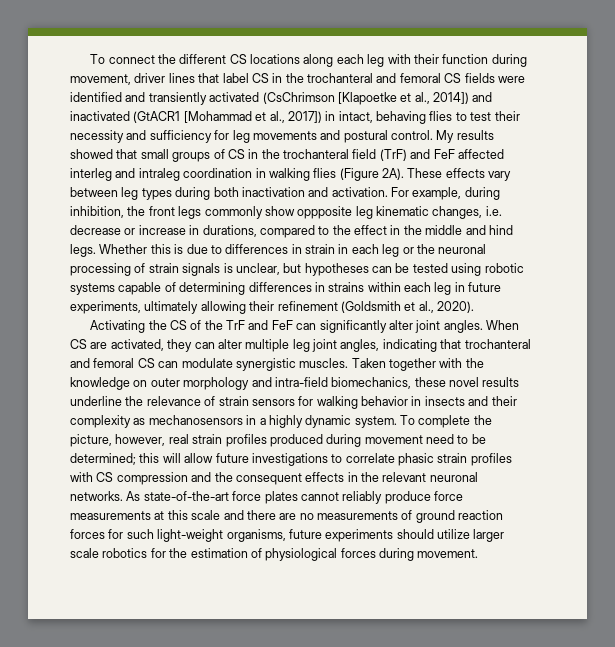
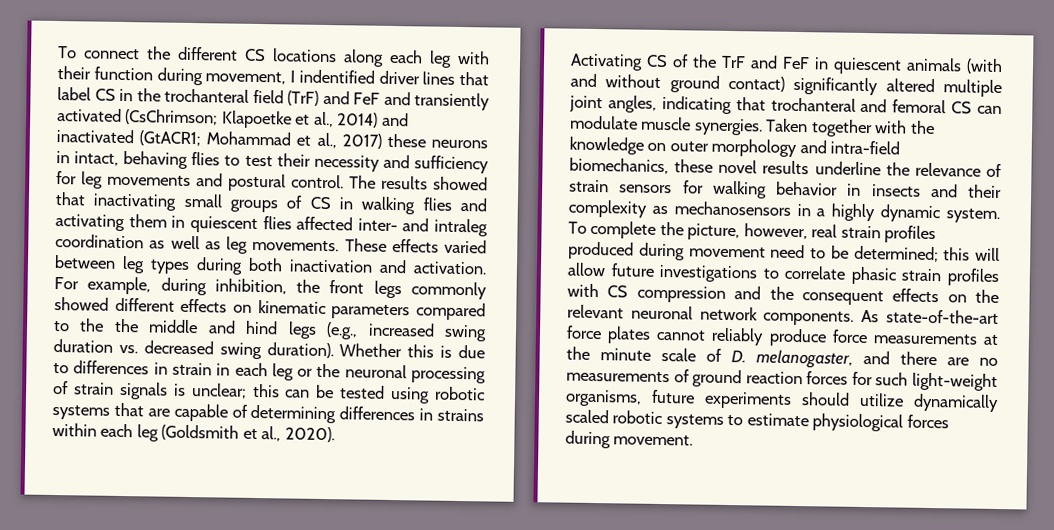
(131, 79) none -> [290,69,375,84] I indentified
[376,73,525,83] [70,92,122,102] and femoral CS fields were identified -> [252,89,380,106] field (TrF) and FeF
[262,92,469,105] (CsChrimson [Klapoetke et al., 2014]) -> [125,109,379,129] (CsChrimson; Klapoetke et al., 2014)
[133,111,322,123] (GtACR1 [Mohammad et al., 2017]) -> [139,130,489,149] (GtACR1; Mohammad et al., 2017) these neurons
[436,130,455,143] My -> [349,175,376,189] The
(138, 154) none -> [93,193,178,211] inactivating
[261,149,504,161] [70,168,404,181] the trochanteral field (TrF) and FeF affected interleg and intraleg coordination in walking flies (Figure 2A). -> [361,196,487,215] [55,214,488,237] [55,234,340,254] walking flies and activating them in quiescent flies affected inter- and intraleg coordination as well as leg movements.
[488,171,512,181] vary -> [444,239,487,254] varied
[264,206,502,219] [70,225,257,237] show oppposite leg kinematic changes, i.e. decrease or increase in durations, -> [54,296,411,320] showed different effects on kinematic parameters
[354,225,401,235] effect in -> (105, 325) none
[70,244,96,257] legs. -> [287,321,488,342] [53,338,334,360] legs (e.g., increased swing duration vs. decreased swing duration).
[235,263,369,276] unclear, but hypotheses -> [190,383,280,399] unclear; this
(115, 289) none -> [113,402,170,417] that are
[454,282,502,292] [70,301,338,314] in future experiments, ultimately allowing their refinement -> (159, 433) none
[148,320,167,330] the -> (643, 62) none
[296,320,520,333] [70,339,310,352] can significantly alter joint angles. When CS are activated, they can alter multiple leg -> [814,57,1003,75] [570,73,1002,98] in quiescent animals (with and without ground contact) significantly altered multiple
[235,358,349,371] synergistic muscles. -> [641,116,763,136] muscle synergies.
[347,472,358,482] in -> [947,294,967,303] on
[70,491,123,501] networks. -> [699,306,855,326] network components.
[167,510,221,520] this scale -> [566,346,853,369] the minute scale of D. melanogaster,
[473,529,505,542] [70,548,262,558] larger scale robotics for the estimation of -> [913,393,999,413] [565,409,809,429] dynamically scaled robotic systems to estimate

